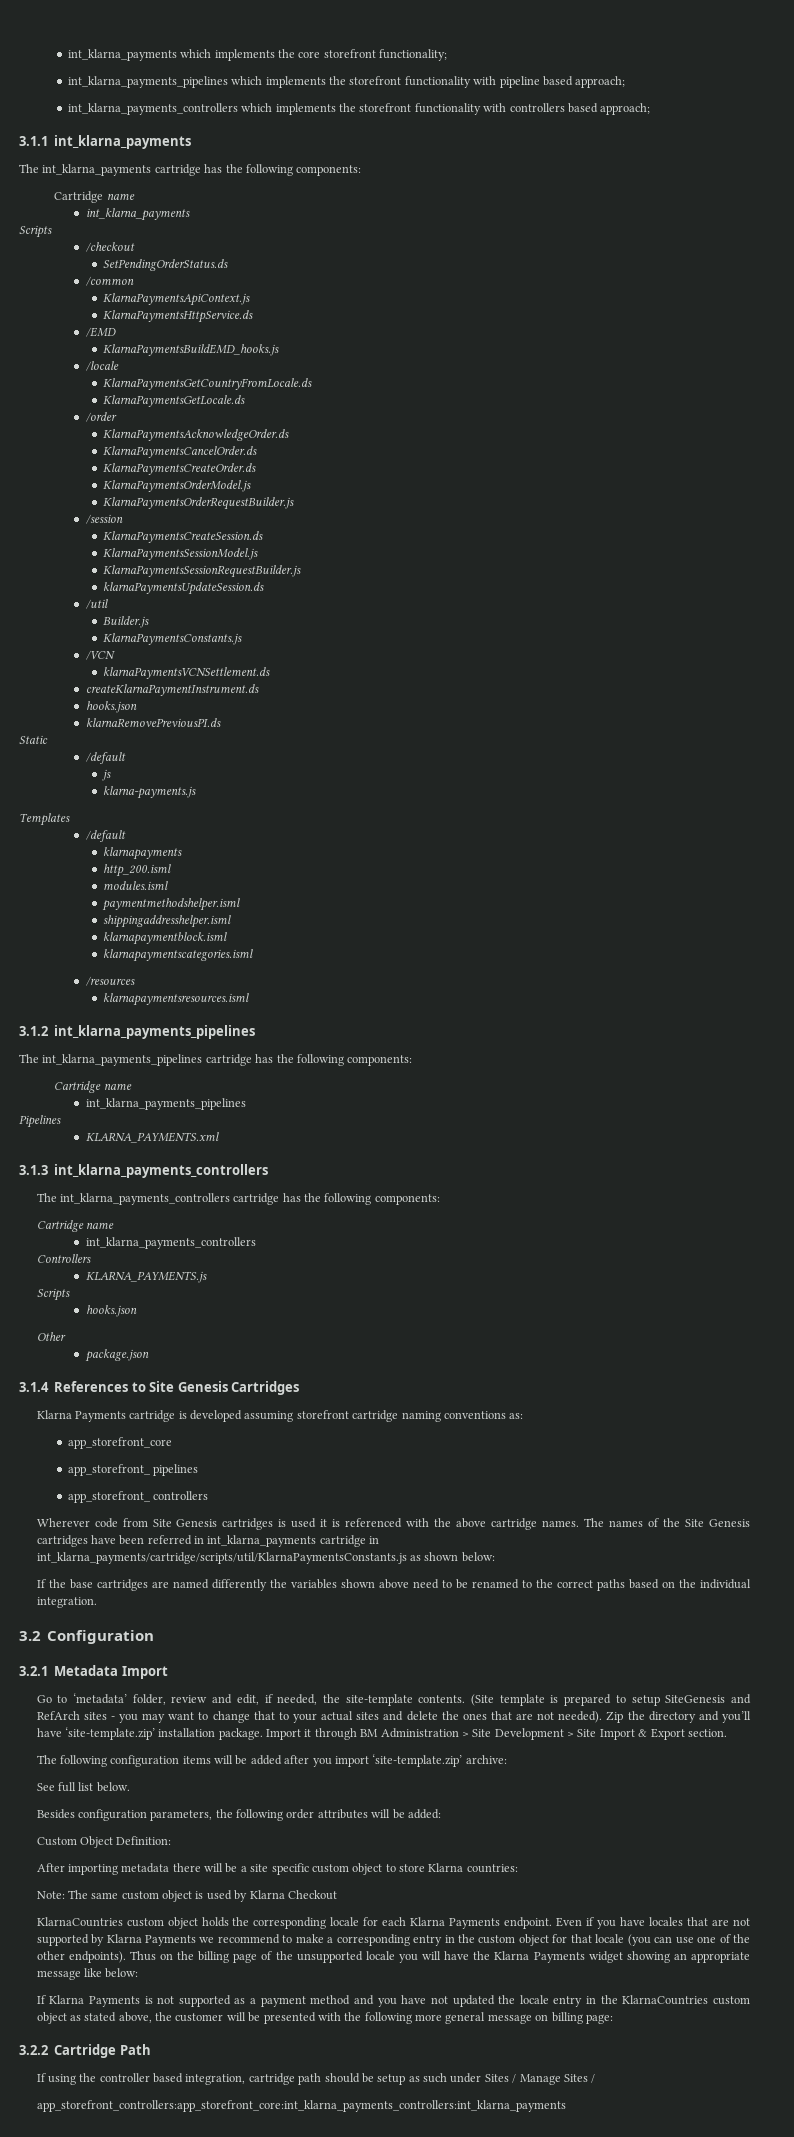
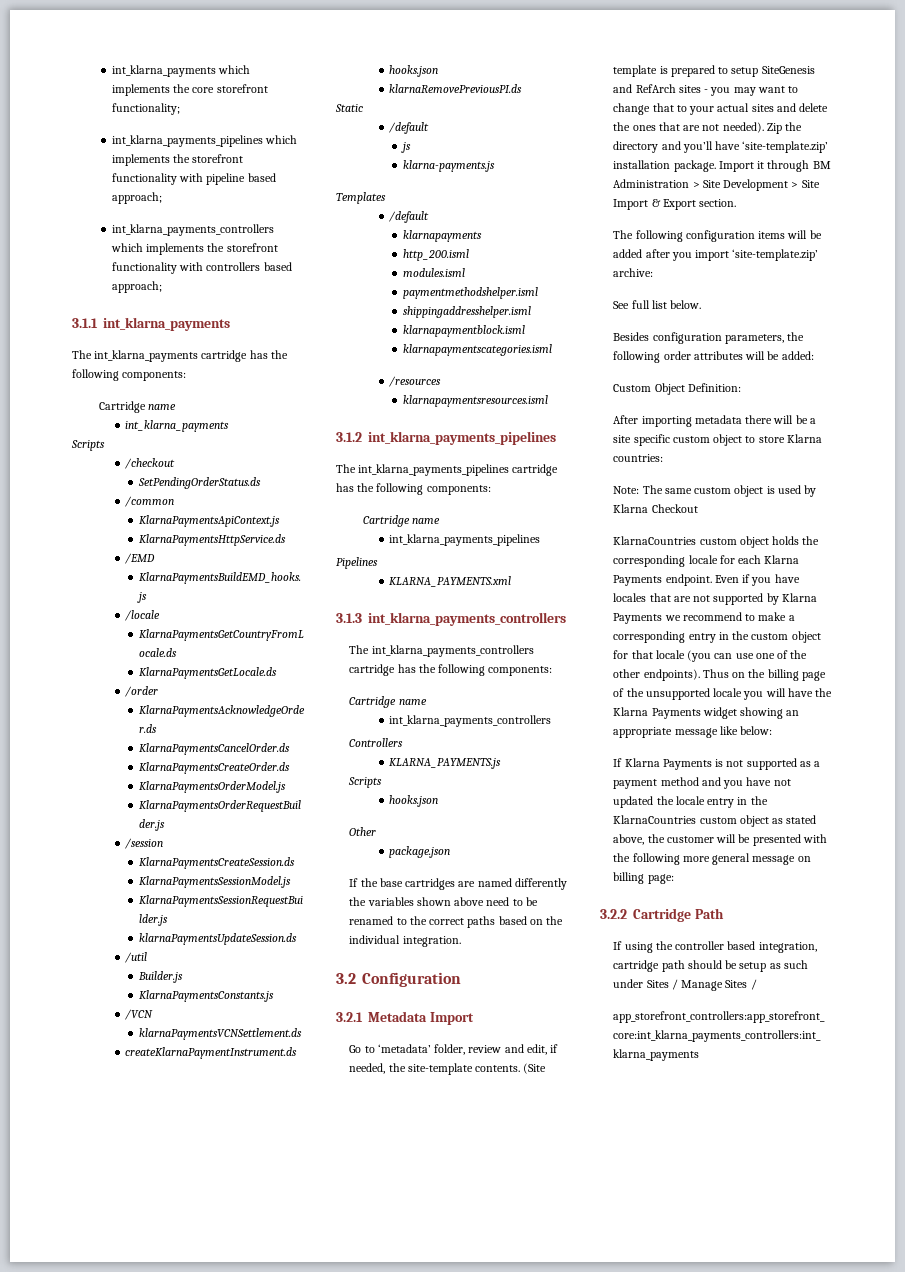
[19,1381,300,1395] [36,1410,524,1422] [67,1437,172,1449] [67,1464,199,1476] [67,1491,209,1503] [36,1518,751,1530] [36,1535,380,1547] [36,1552,495,1564] // 3.1.4 References to Site Genesis Cartridges // Klarna Payments cartridge is developed assuming storefront cartridge naming conventions as: // app_storefront_core // app_storefront_ pipelines // app_storefront_ controllers // Wherever code from Site Genesis cartridges is used it is referenced with the above cartridge names. The names of the Site Genesis cartridges have been referred in int_klarna_payments cartridge in int_klarna_payments/cartridge/scripts/util/KlarnaPaymentsConstants.js as shown below: -> (451, 852) none

